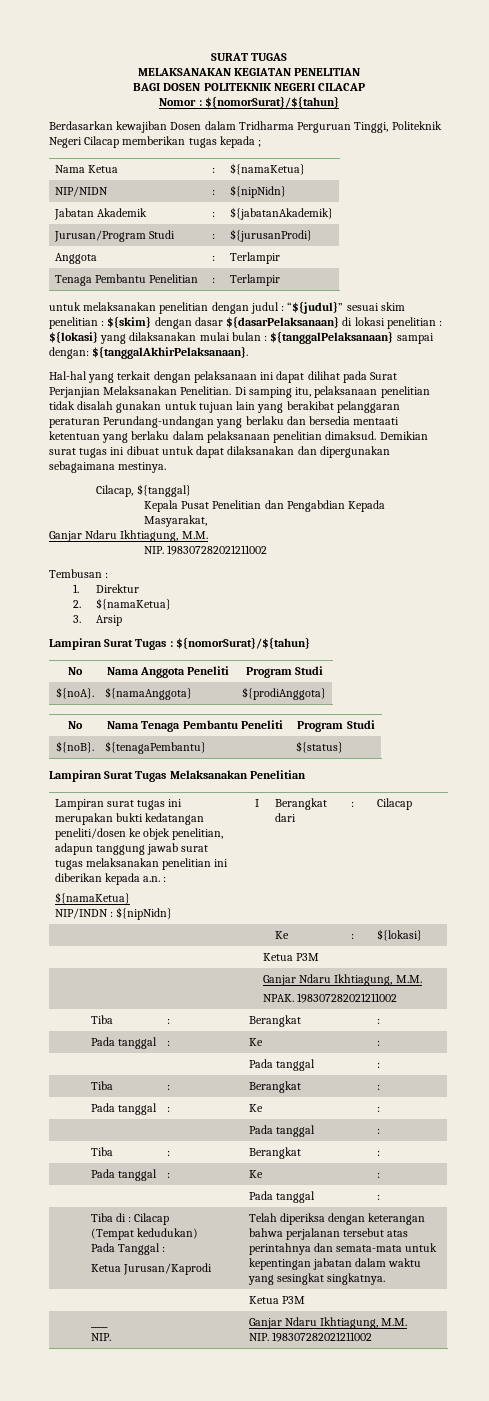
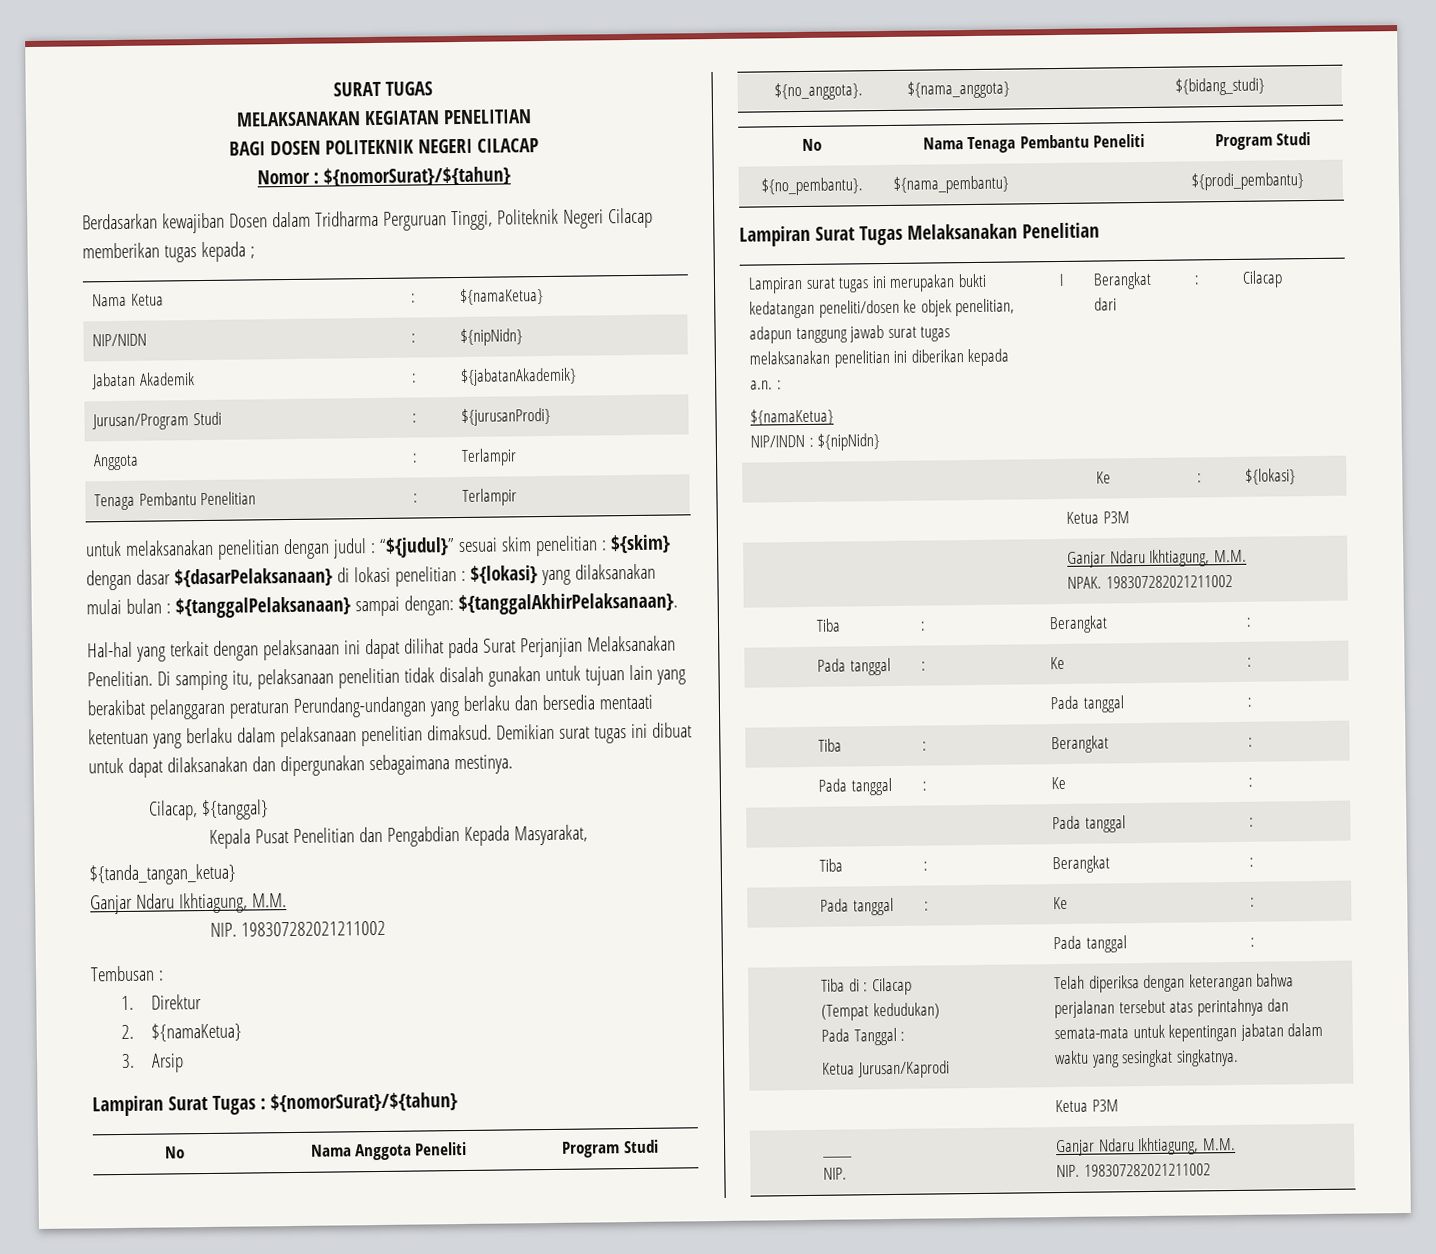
(207, 521) none -> [89,863,236,886] // ${tanda_tangan_ketua}
[55,687,94,699] [104,687,192,700] [241,687,326,700] ${noA}. | ${namaAnggota} | ${prodiAnggota} -> [774,82,863,101] [907,80,1011,99] [1175,77,1266,96] ${no_anggota}. | ${nama_anggota} | ${bidang_studi}
[55,741,94,753] [104,741,206,754] [295,741,343,753] ${noB}. | ${tenagaPembantu} | ${status} -> [761,177,863,196] [893,175,1010,194] [1191,172,1305,191] ${no_pembantu}. | ${nama_pembantu} | ${prodi_pembantu}

